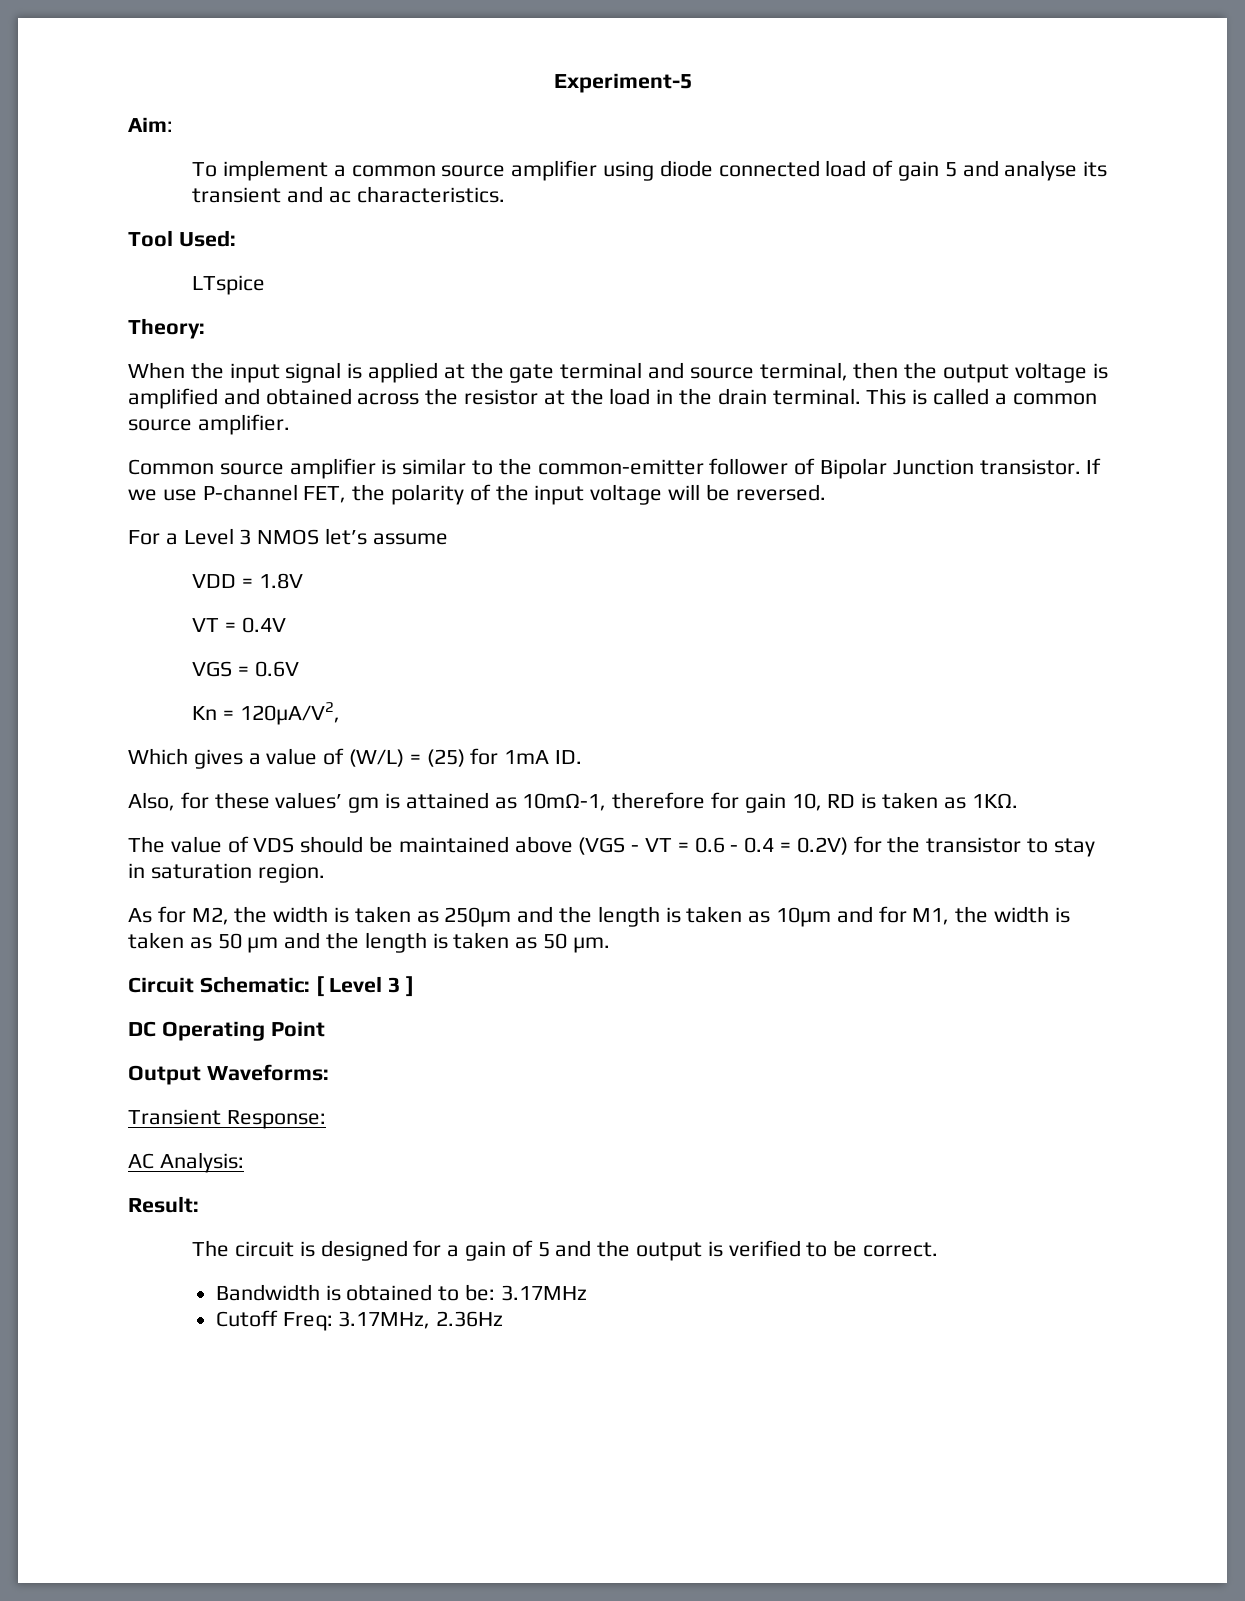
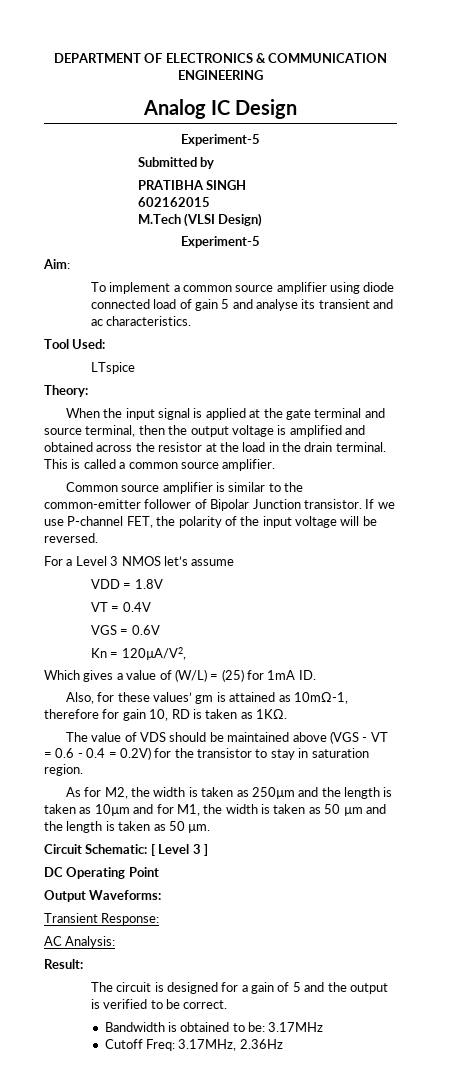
(553, 83) none -> [53,53,388,63] [178,70,263,80] [142,99,298,119] [181,134,260,146] [137,157,215,169] [137,180,247,190] [137,197,210,207] [137,213,263,227] DEPARTMENT OF ELECTRONICS & COMMUNICATION ENGINEERING // Analog IC Design // Experiment-5 // Submitted by // PRATIBHA SINGH // 602162015 // M.Tech (VLSI Design) //

